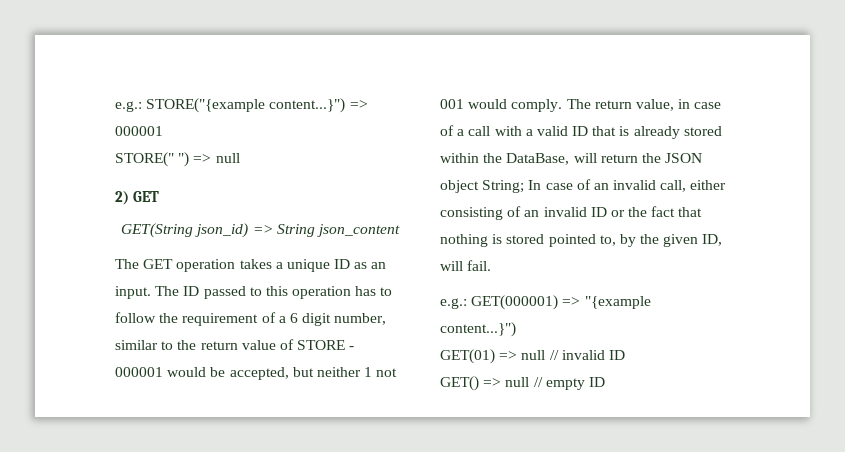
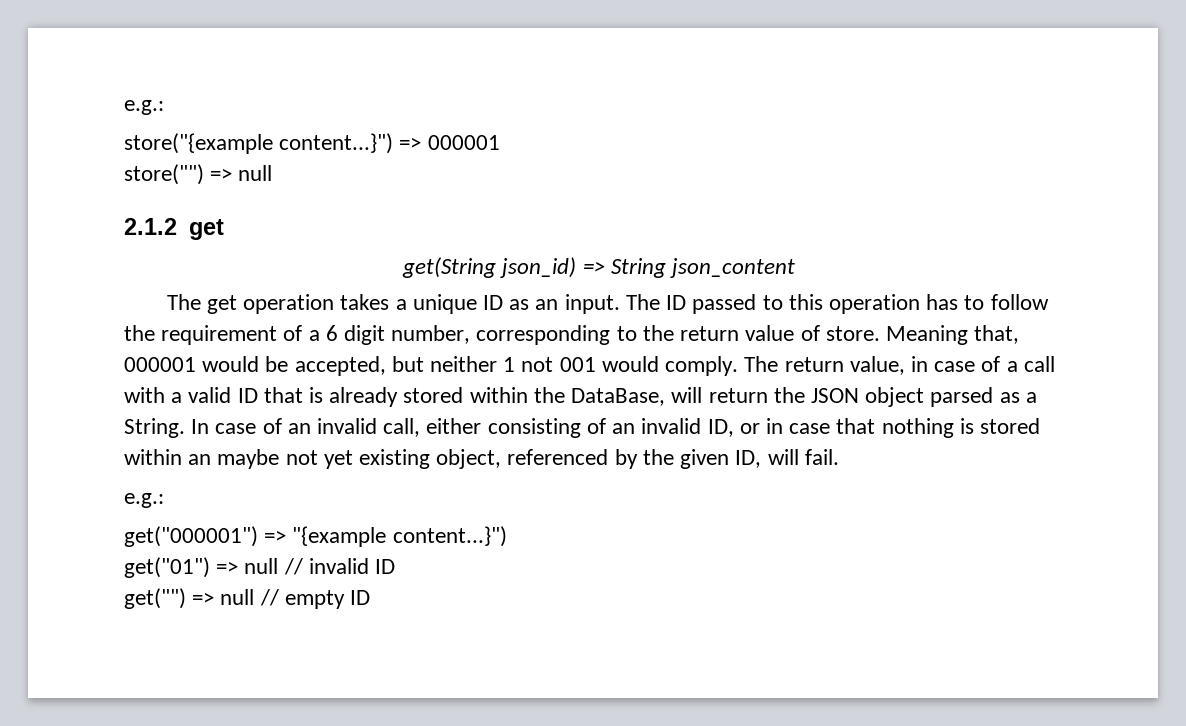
[115,98,266,113] e.g.: STORE("{example -> [124,100,164,115] [124,133,273,154] e.g.: // store("{example
[115,152,240,167] [115,191,160,205] [121,223,194,238] STORE(" ") => null // 2) GET // GET(String -> [124,164,273,185] [124,218,224,240] [402,257,497,278] store("") => null // 2.1.2 get // get(String
[143,259,174,269] GET -> [206,295,237,314] get
[115,340,158,350] similar -> [476,325,611,345] corresponding
[297,340,355,350] STORE - -> [825,325,1020,345] store. Meaning that,
[482,180,525,193] String; -> [930,387,1037,407] [124,418,185,438] parsed as a String.
[590,206,703,217] [440,234,616,247] ID or the fact that nothing is stored pointed to, -> [707,418,1040,438] [124,449,609,469] ID, or in case that nothing is stored within an maybe not yet existing object, referenced
[471,295,559,310] GET(000001) -> [124,526,258,547] // get("000001")
[440,349,495,364] GET(01) -> [124,557,210,578] get("01")
[440,376,479,391] GET() -> [124,588,186,609] get("")

